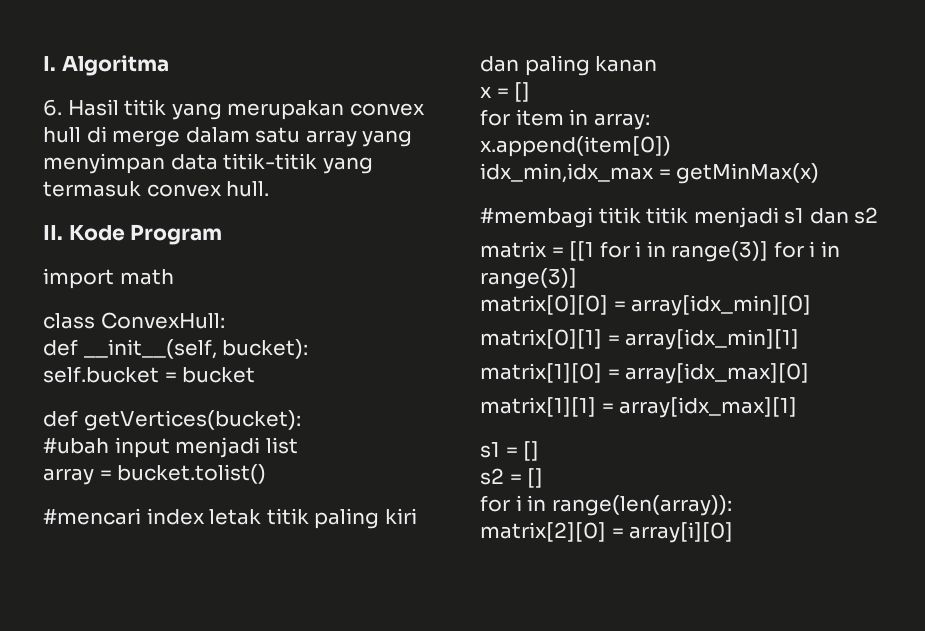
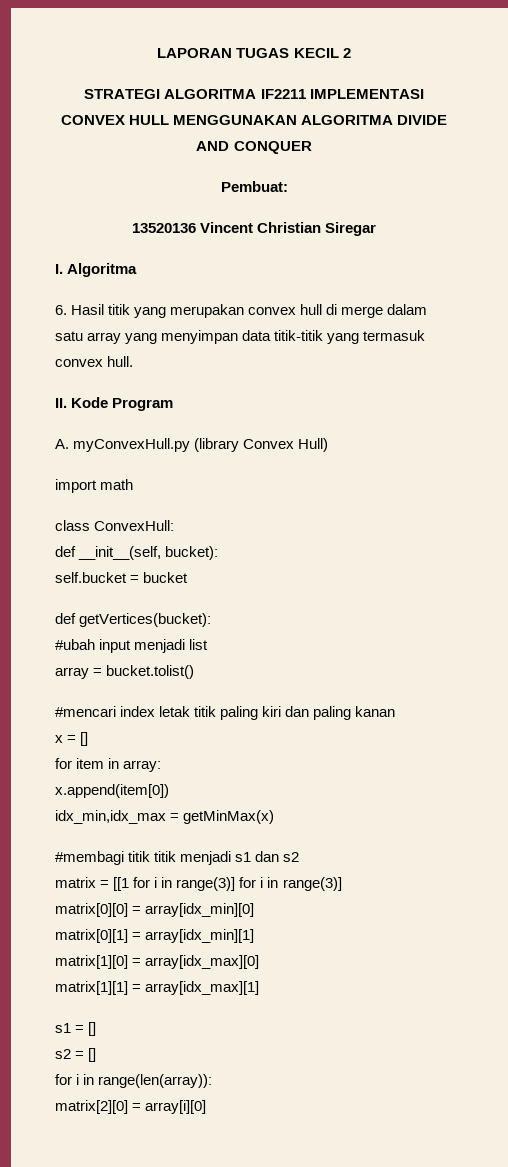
(43, 63) none -> [157,48,351,58] [84,89,424,99] [60,115,448,125] [196,141,312,154] [220,181,288,192] [131,222,377,236] LAPORAN TUGAS KECIL 2 // STRATEGI ALGORITMA IF2211 IMPLEMENTASI CONVEX HULL MENGGUNAKAN ALGORITMA DIVIDE AND CONQUER // Pembuat: // 13520136 Vincent Christian Siregar //
(223, 234) none -> [55,438,329,452] // A. myConvexHull.py (library Convex Hull)

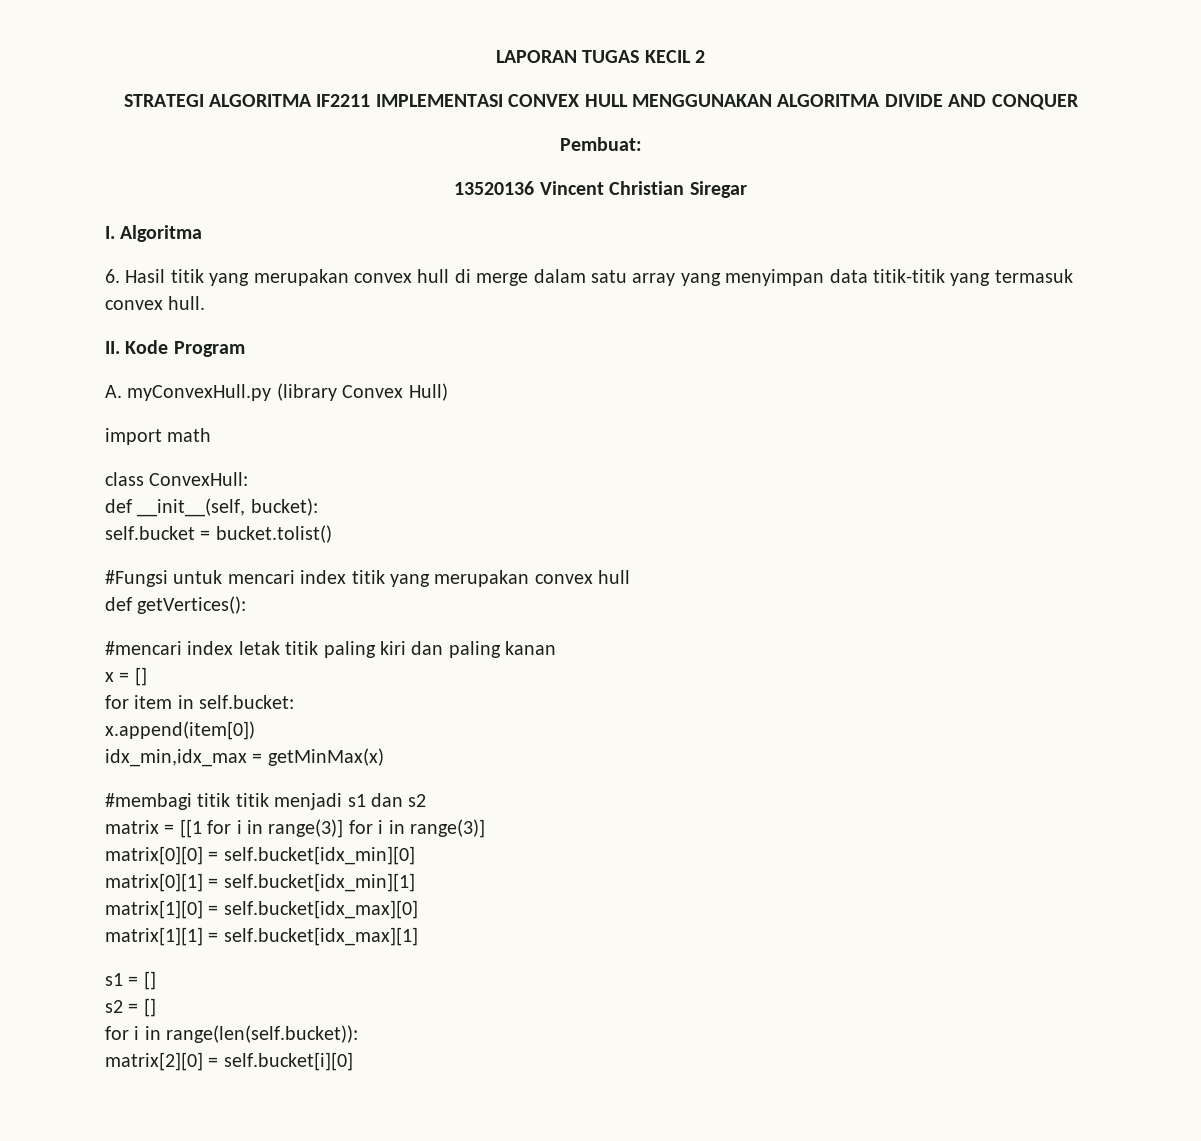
[143,572,189,583] [55,613,212,627] [55,639,209,653] [55,665,195,679] bucket // def getVertices(bucket): // #ubah input menjadi list // array = bucket.tolist() -> [215,525,332,543] [105,570,631,587] [105,596,247,614] bucket.tolist() // #Fungsi untuk mencari index titik yang merupakan convex hull // def getVertices():
[123,760,162,772] array: -> [199,695,295,709] self.bucket:
[145,903,255,917] array[idx_min][0] -> [223,846,415,865] self.bucket[idx_min][0]
[145,929,255,943] array[idx_min][1] -> [223,873,415,892] self.bucket[idx_min][1]
[145,955,260,969] array[idx_max][0] -> [223,900,418,919] self.bucket[idx_max][0]
[145,981,260,995] array[idx_max][1] -> [223,927,418,946] self.bucket[idx_max][1]
[98,1074,213,1088] range(len(array)): -> [166,1025,359,1043] range(len(self.bucket)):
[145,1100,207,1114] array[i][0] -> [223,1052,353,1071] self.bucket[i][0]

